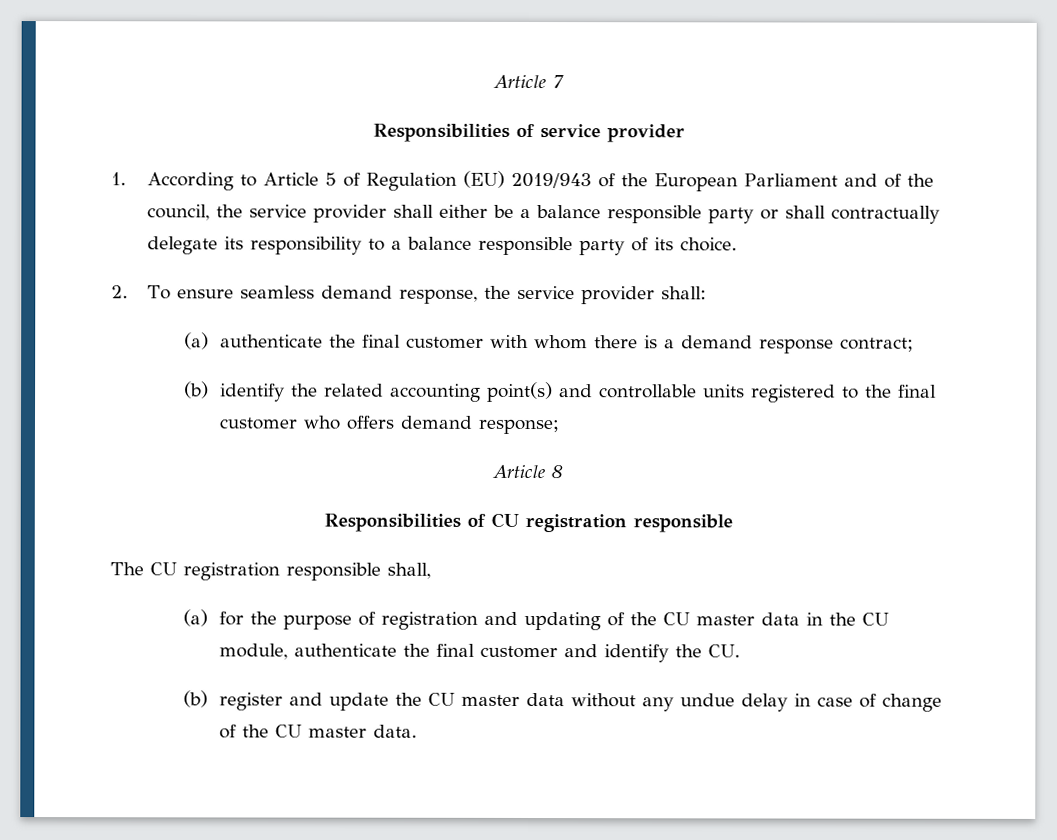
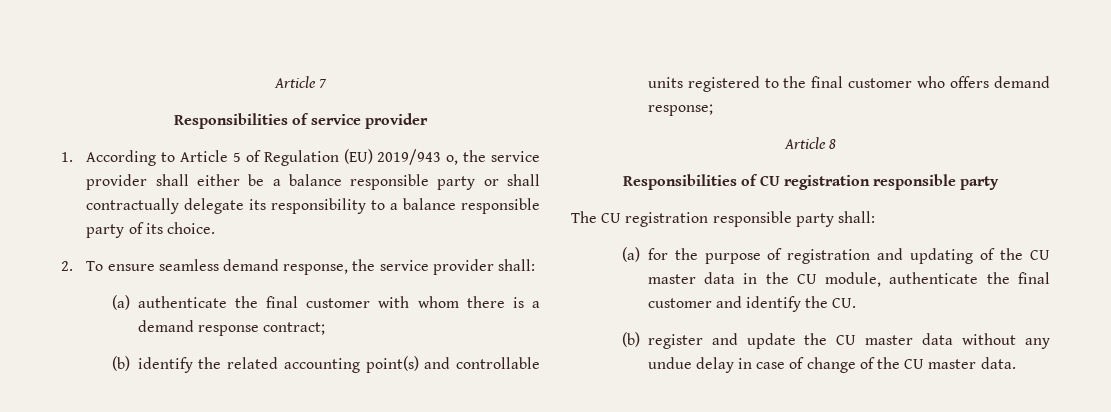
[598,173,935,192] [147,204,211,221] of the European Parliament and of the council, -> [446,155,459,165] o,
(733, 523) none -> [960,176,1000,190] party
[387,562,431,579] shall, -> [795,211,875,227] party shall:

